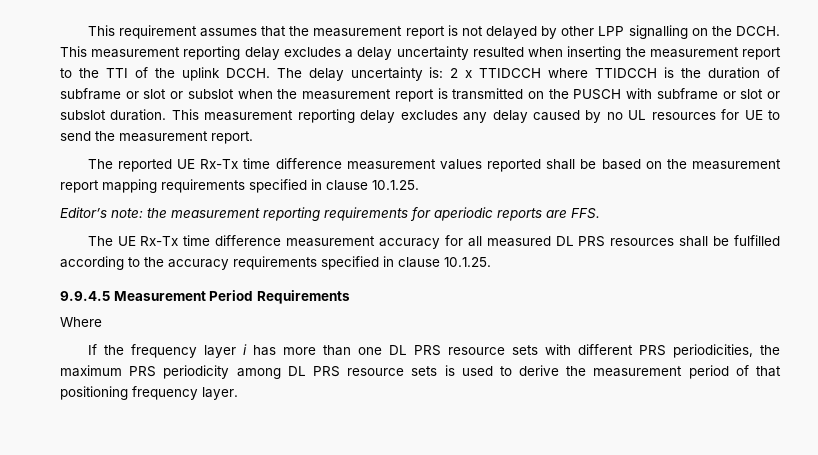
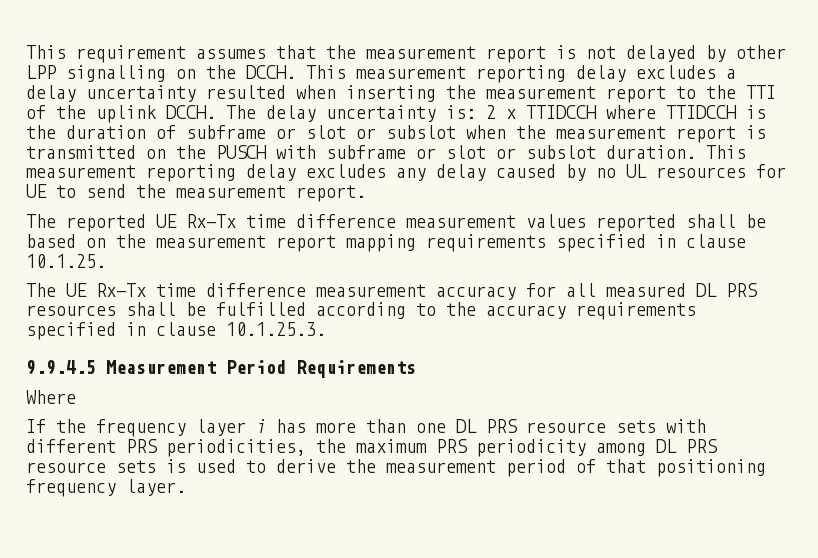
[60,207,600,221] // Editor’s note: the measurement reporting requirements for aperiodic reports are FFS. -> (106, 261) none
[444,257,491,267] 10.1.25. -> [226,322,326,336] 10.1.25.3.

